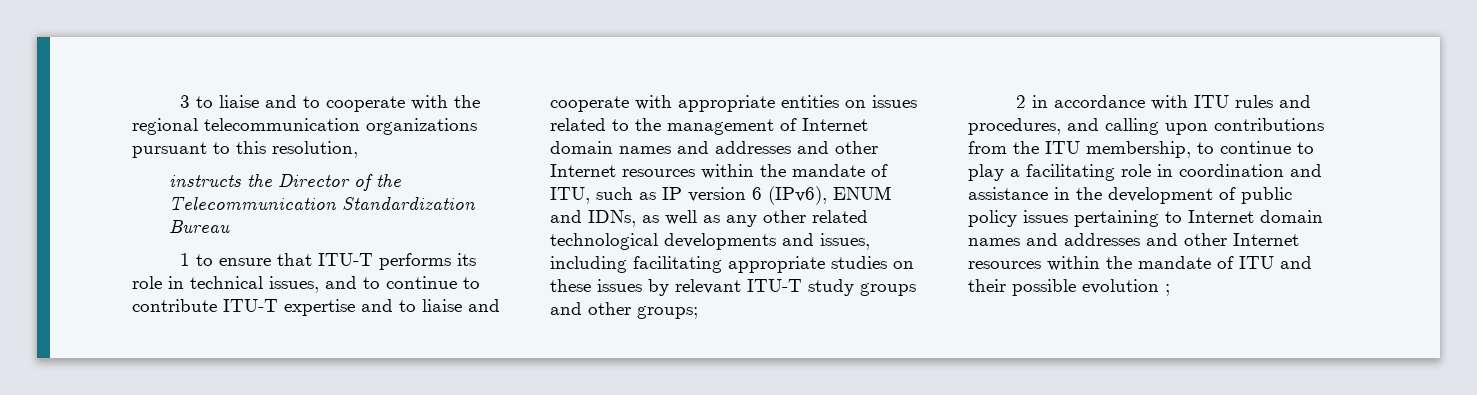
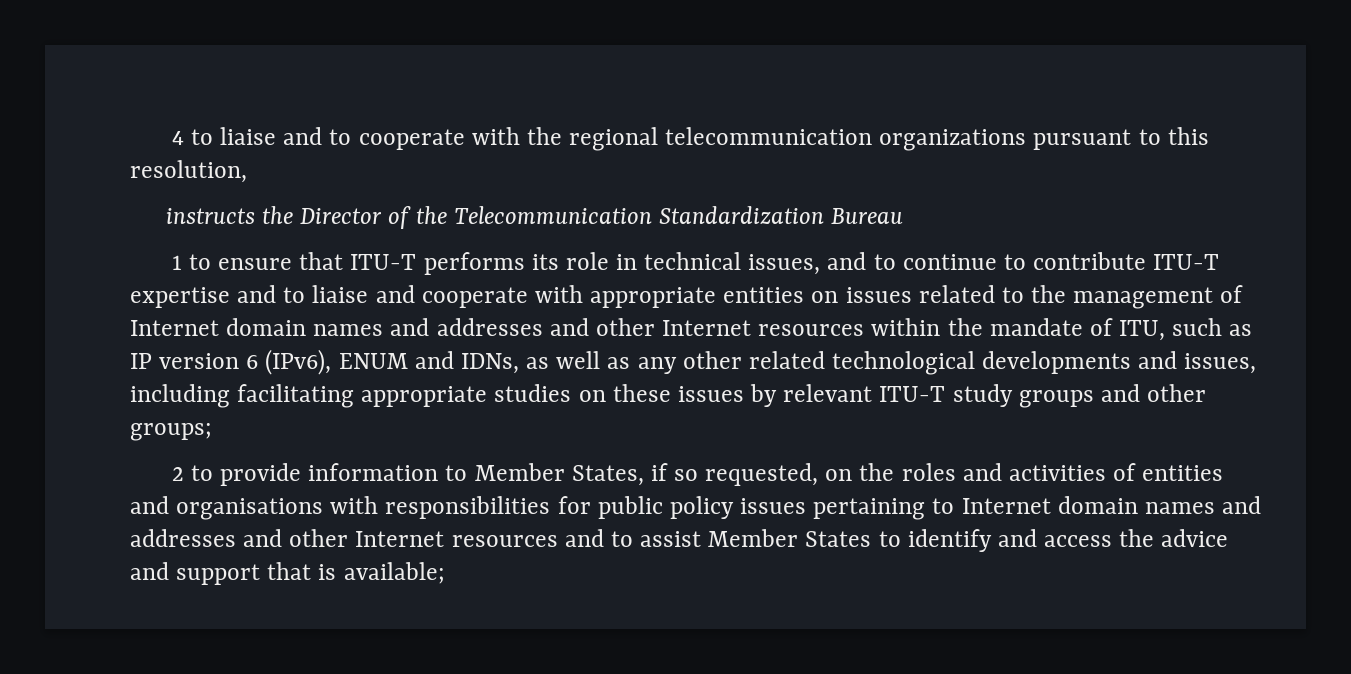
[179,95,190,108] 3 -> [171,131,184,145] 4
[1031,95,1311,110] [968,118,1324,135] [968,141,1314,158] [968,164,1322,181] [968,187,1236,204] in accordance with ITU rules and procedures, and calling upon contributions from the ITU membership, to continue to play a facilitating role in coordination and assistance in the development of -> [190,463,1224,486] [130,496,591,520] to provide information to Member States, if so requested, on the roles and activities of entities and organisations with responsibilities for
[1047,256,1312,271] [968,279,1170,296] within the mandate of ITU and their possible evolution ; -> [564,529,1229,552] [130,562,445,585] and to assist Member States to identify and access the advice and support that is available;

